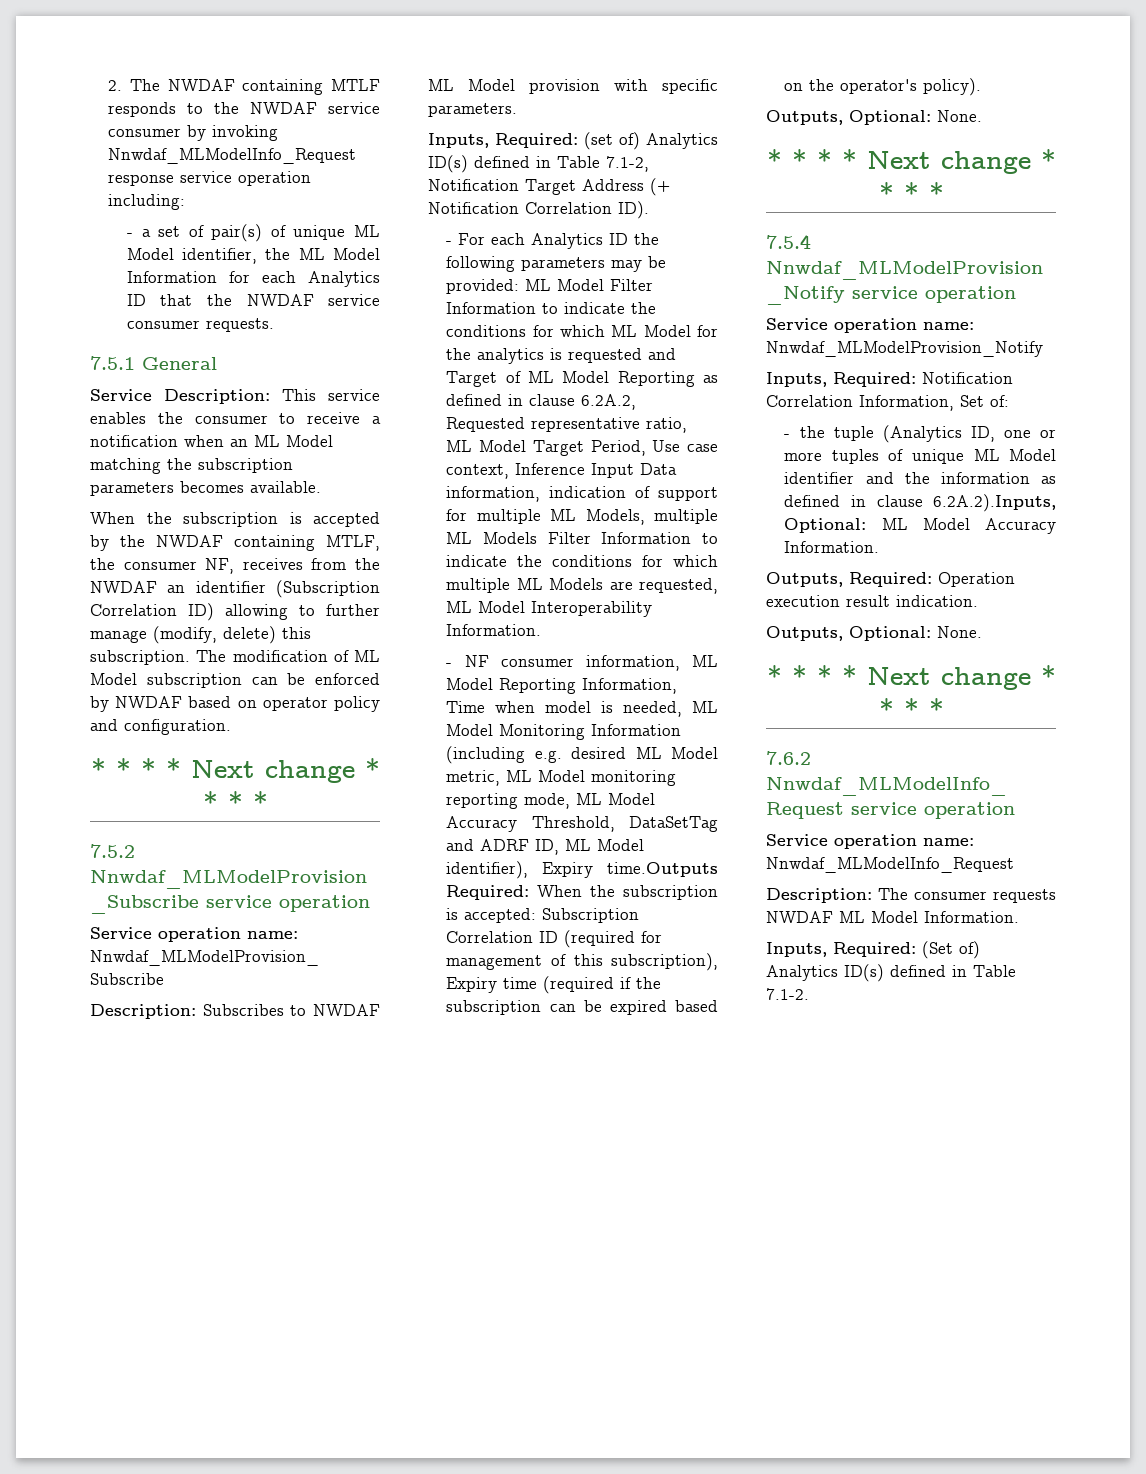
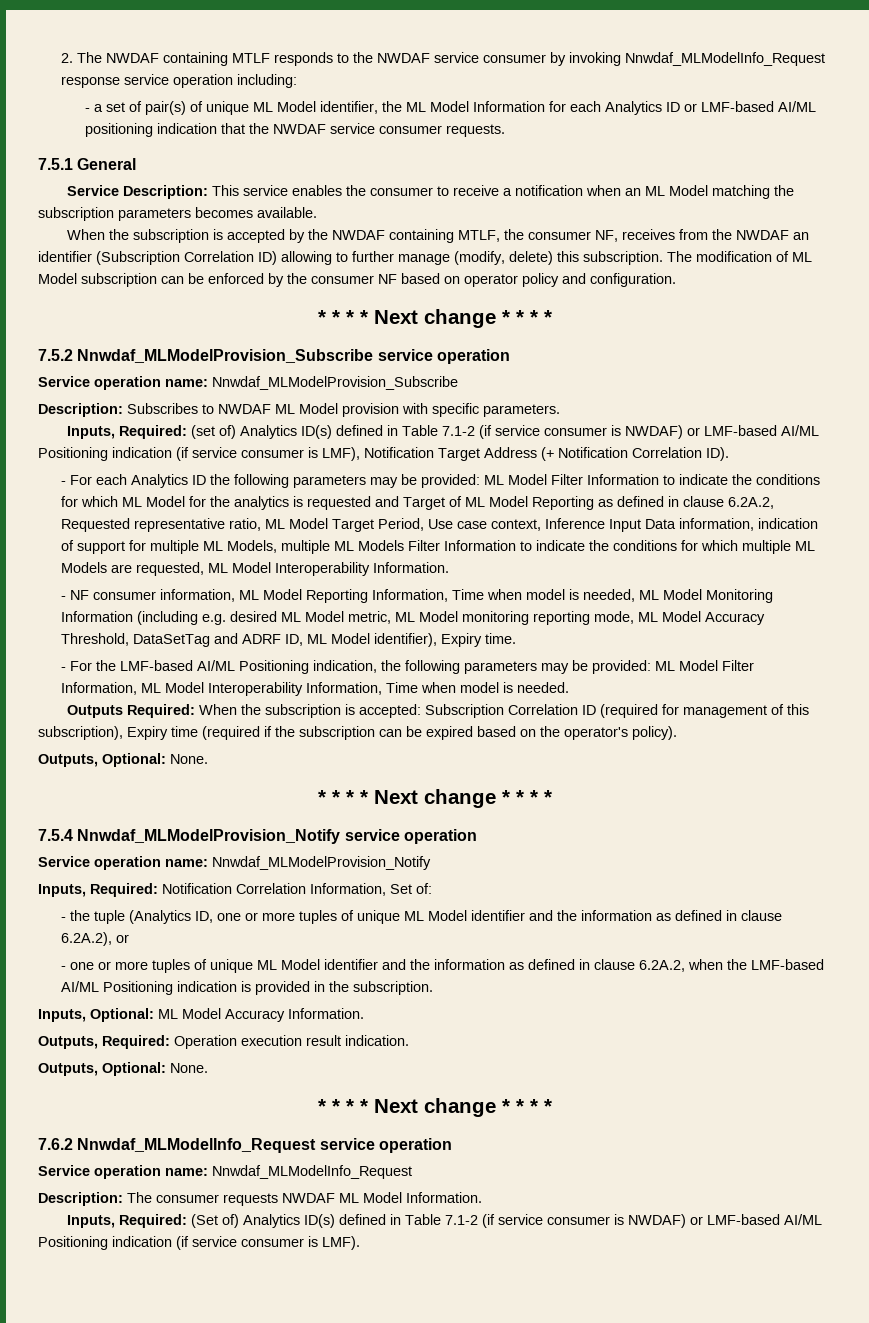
(146, 300) none -> [683,101,816,112] [84,123,217,137] or LMF-based AI/ML positioning indication
[115,696,183,708] NWDAF -> [287,273,397,284] the consumer NF
[606,156,649,172] 7.1-2, -> [441,425,819,439] [38,447,360,461] 7.1-2 (if service consumer is NWDAF) or LMF-based AI/ML Positioning indication (if service consumer is LMF),
[607,862,718,877] time.Outputs -> [485,633,517,644] [61,660,755,674] [61,682,570,696] [66,705,123,718] time. // - For the LMF-based AI/ML Positioning indication, the following parameters may be provided: ML Model Filter Information, ML Model Interoperability Information, Time when model is needed. // Outputs
[933,494,1056,512] 6.2A.2).Inputs, -> [61,932,130,946] [61,959,825,973] [61,981,434,995] [38,1009,86,1022] 6.2A.2), or // - one or more tuples of unique ML Model identifier and the information as defined in clause 6.2A.2, when the LMF-based AI/ML Positioning indication is provided in the subscription. // Inputs,
[766,988,809,1000] 7.1-2. -> [444,1214,822,1228] [38,1236,360,1250] 7.1-2 (if service consumer is NWDAF) or LMF-based AI/ML Positioning indication (if service consumer is LMF).

